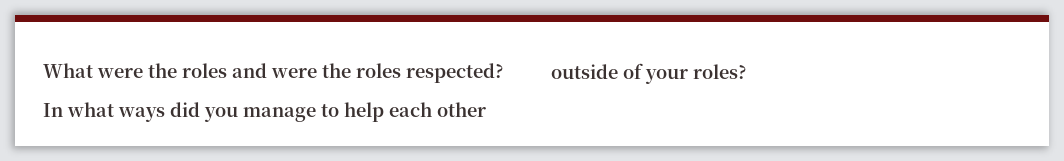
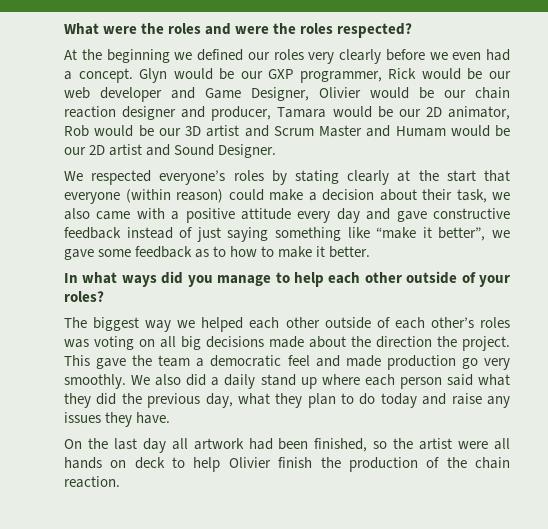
(504, 73) none -> [64,49,510,64] [64,68,511,83] [64,87,510,102] [64,106,510,121] [64,125,510,137] [64,144,277,158] [64,170,510,185] [64,189,510,204] [64,208,510,223] [64,227,511,242] [64,246,371,260] // At the beginning we defined our roles very clearly before we even had a concept. Glyn would be our GXP programmer, Rick would be our web developer and Game Designer, Olivier would be our chain reaction designer and producer, Tamara would be our 2D animator, Rob would be our 3D artist and Scrum Master and Humam would be our 2D artist and Sound Designer. // We respected everyone’s roles by stating clearly at the start that everyone (within reason) could make a decision about their task, we also came with a positive attitude every day and gave constructive feedback instead of just saying something like “make it better”, we gave some feedback as to how to make it better.
(747, 71) none -> [64,317,511,332] [64,336,510,351] [64,355,510,370] [64,374,510,389] [64,393,510,408] [64,412,171,427] [64,438,510,453] [64,457,511,472] [64,476,120,488] // The biggest way we helped each other outside of each other’s roles was voting on all big decisions made about the direction the project. This gave the team a democratic feel and made production go very smoothly. We also did a daily stand up where each person said what they did the previous day, what they plan to do today and raise any issues they have. // On the last day all artwork had been finished, so the artist were all hands on deck to help Olivier finish the production of the chain reaction.

